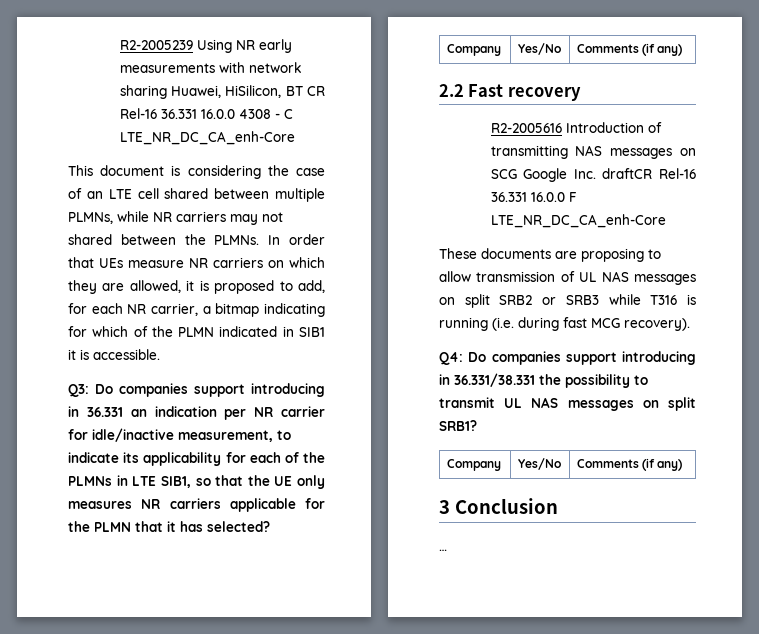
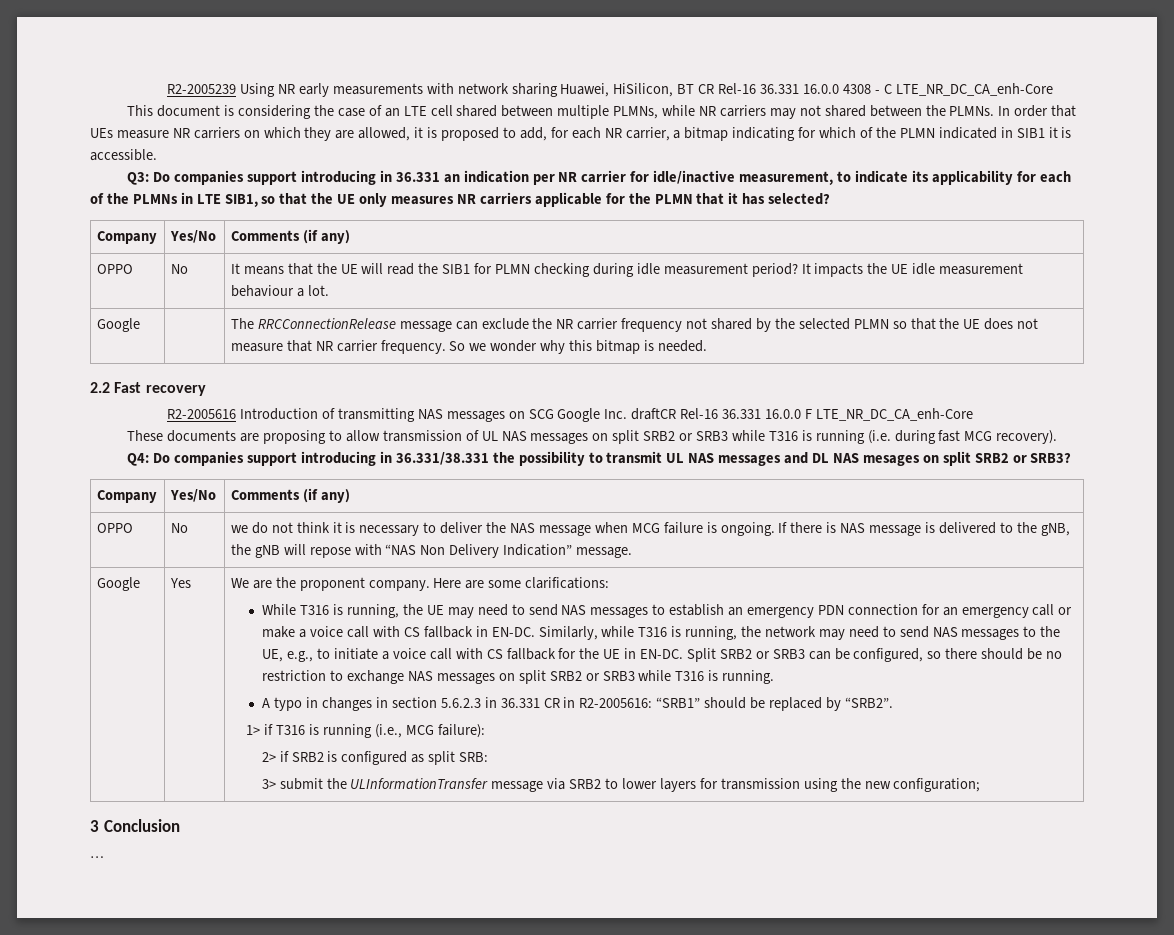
(683, 50) none -> [96,264,133,274] [170,264,188,274] [230,263,1024,277] [230,285,329,297] [96,318,140,332] [230,318,1039,332] [230,340,707,354] // OPPO | No | It means that the UE will read the SIB1 for PLMN checking during idle measurement period? It impacts the UE idle measurement behaviour a lot. // Google | | The RRCConnectionRelease message can exclude the NR carrier frequency not shared by the selected PLMN so that the UE does not measure that NR carrier frequency. So we wonder why this bitmap is needed.
[642,397,696,411] [439,420,477,431] [446,459,501,471] [517,458,561,470] [576,458,683,471] on split SRB1? // Company | Yes/No | Comments (if any) -> [784,451,1072,466] [96,490,157,503] [169,489,216,502] [230,488,350,503] [96,523,133,533] [170,523,188,533] [230,522,1070,536] [230,544,633,558] [96,577,140,591] [169,578,191,588] [230,577,610,591] [262,604,1073,618] [262,626,1061,640] [262,648,1063,662] [262,670,775,684] [262,697,893,711] [246,724,485,738] [261,751,489,765] [261,778,981,792] and DL NAS mesages on split SRB2 or SRB3? // Company | Yes/No | Comments (if any) // OPPO | No | we do not think it is necessary to deliver the NAS message when MCG failure is ongoing. If there is NAS message is delivered to the gNB, the gNB will repose with “NAS Non Delivery Indication” message. // Google | Yes | We are the proponent company. Here are some clarifications: // While T316 is running, the UE may need to send NAS messages to establish an emergency PDN connection for an emergency call or make a voice call with CS fallback in EN-DC. Similarly, while T316 is running, the network may need to send NAS messages to the UE, e.g., to initiate a voice call with CS fallback for the UE in EN-DC. Split SRB2 or SRB3 can be configured, so there should be no restriction to exchange NAS messages on split SRB2 or SRB3 while T316 is running. // A typo in changes in section 5.6.2.3 in 36.331 CR in R2-2005616: “SRB1” should be replaced by “SRB2”. // 1> if T316 is running (i.e., MCG failure): // 2> if SRB2 is configured as split SRB: // 3> submit the ULInformationTransfer message via SRB2 to lower layers for transmission using the new configuration;

